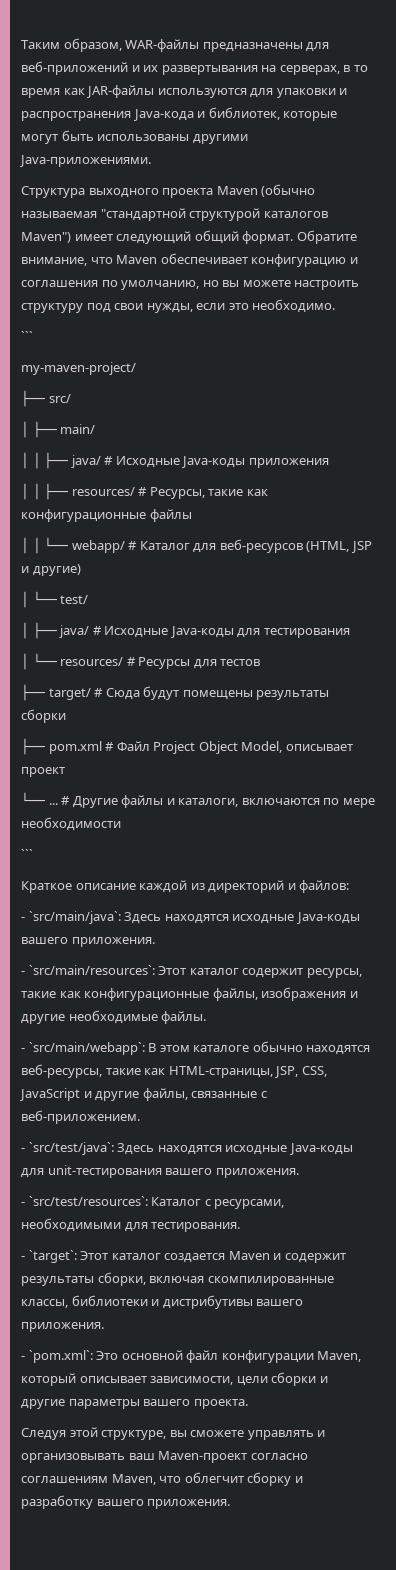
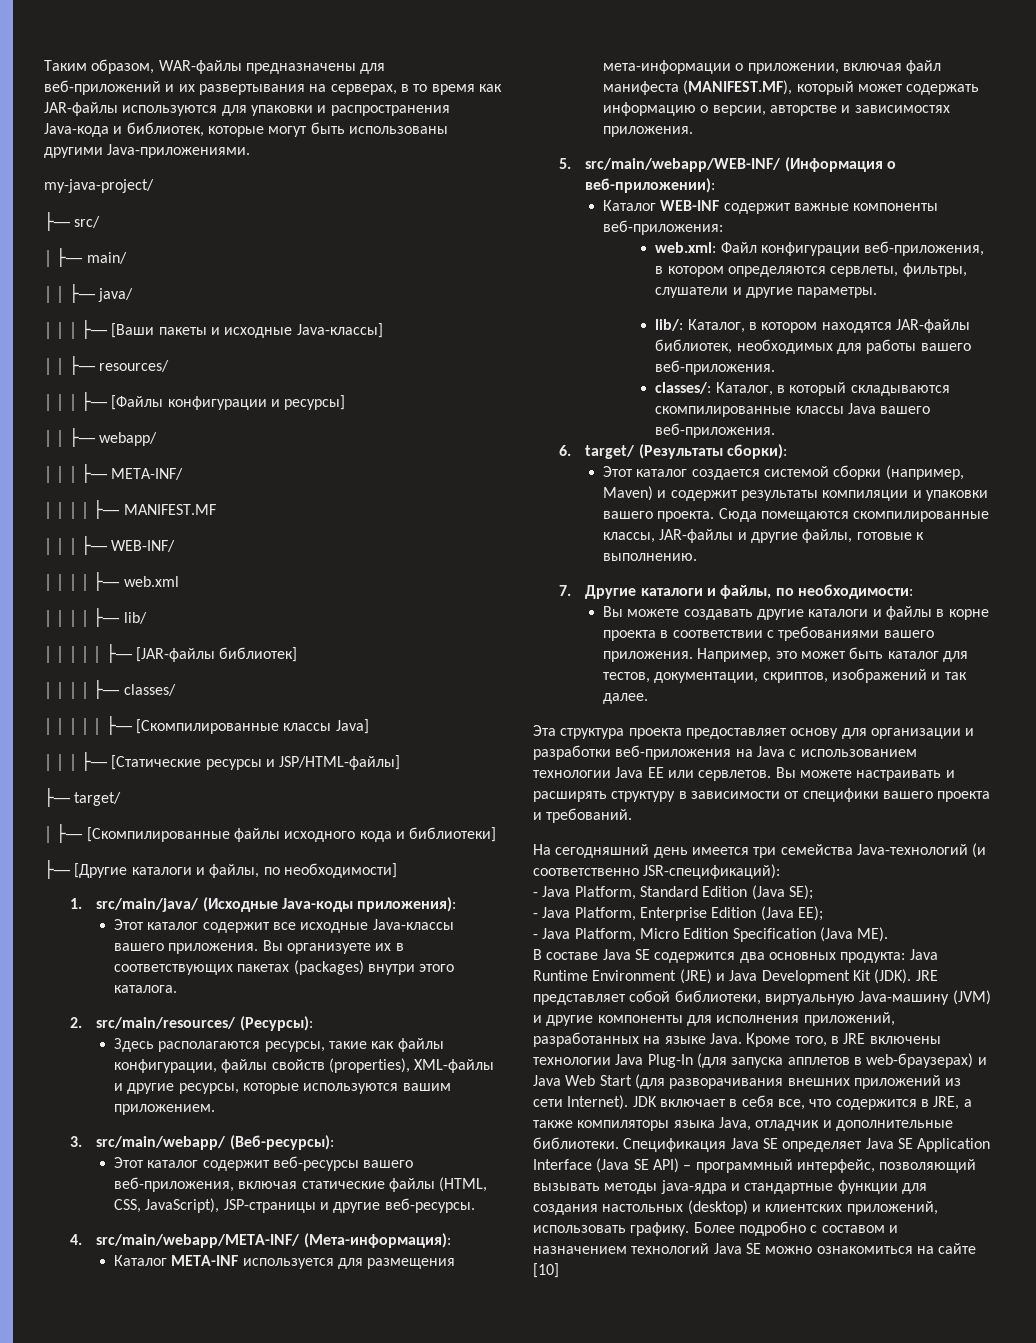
[21,184,316,198] [21,208,328,221] [21,230,357,244] [21,253,358,267] [21,280,360,290] [21,299,336,313] [21,331,33,341] [21,362,136,375] Структура выходного проекта Maven (обычно называемая "стандартной структурой каталогов Maven") имеет следующий общий формат. Обратите внимание, что Maven обеспечивает конфигурацию и соглашения по умолчанию, но вы можете настроить структуру под свои нужды, если это необходимо. // ``` // my-maven-project/ -> [44,179,154,193] my-java-project/
[104,456,329,468] [21,483,268,500] [21,509,192,522] [21,537,372,554] [21,564,81,576] [21,591,89,608] [21,622,350,639] [21,653,261,670] [21,684,330,701] [21,709,66,723] [21,738,353,755] [21,767,65,777] [21,792,375,808] [21,817,121,831] [21,849,33,859] [21,880,350,893] [21,911,360,924] [21,937,155,947] [21,965,362,978] [21,987,358,1001] [21,1010,207,1024] [21,1041,371,1055] [21,1064,327,1078] [19,1088,267,1101] [21,1110,140,1124] [21,1142,353,1155] [21,1165,299,1178] [21,1196,285,1209] [21,1218,241,1232] [21,1250,346,1263] [21,1272,334,1286] [21,1295,304,1309] [21,1322,104,1332] [21,1350,362,1363] [21,1372,328,1386] [21,1399,248,1409] [21,1427,326,1440] [21,1451,308,1463] [21,1472,303,1486] [21,1495,231,1509] # Исходные Java-коды приложения // │ │ ├── resources/ # Ресурсы, такие как конфигурационные файлы // │ │ └── webapp/ # Каталог для веб-ресурсов (HTML, JSP и другие) // │ └── test/ // │ ├── java/ # Исходные Java-коды для тестирования // │ └── resources/ # Ресурсы для тестов // ├── target/ # Сюда будут помещены результаты сборки // ├── pom.xml # Файл Project Object Model, описывает проект // └── ... # Другие файлы и каталоги, включаются по мере необходимости // ``` // Краткое описание каждой из директорий и файлов: // - `src/main/java`: Здесь находятся исходные Java-коды вашего приложения. // - `src/main/resources`: Этот каталог содержит ресурсы, такие как конфигурационные файлы, изображения и другие необходимые файлы. // - `src/main/webapp`: В этом каталоге обычно находятся веб-ресурсы, такие как HTML-страницы, JSP, CSS, JavaScript и другие файлы, связанные с веб-приложением. // - `src/test/java`: Здесь находятся исходные Java-коды для unit-тестирования вашего приложения. // - `src/test/resources`: Каталог с ресурсами, необходимыми для тестирования. // - `target`: Этот каталог создается Maven и содержит результаты сборки, включая скомпилированные классы, библиотеки и дистрибутивы вашего приложения. // - `pom.xml`: Это основной файл конфигурации Maven, который описывает зависимости, цели сборки и другие параметры вашего проекта. // Следуя этой структуре, вы сможете управлять и организовывать ваш Maven-проект согласно соглашениям Maven, что облегчит сборку и разработку вашего приложения. -> [44,319,383,339] [44,355,169,375] [44,391,346,411] [44,427,157,447] [44,463,184,483] [44,499,216,519] [44,535,176,555] [44,571,179,591] [44,607,147,627] [44,643,298,663] [44,679,176,699] [44,715,369,735] [44,751,401,771] [44,787,122,807] [44,823,497,843] [44,859,397,879] [70,897,457,912] [114,919,454,933] [114,940,404,954] [114,960,455,975] [114,985,178,993] [70,1016,313,1031] [114,1038,444,1052] [114,1058,495,1073] [114,1083,451,1094] [114,1104,216,1115] [70,1135,334,1150] [114,1156,414,1171] [114,1177,488,1192] [114,1198,475,1213] [70,1233,451,1248] [114,1255,456,1269] [603,60,942,74] [603,80,980,95] [603,102,950,116] [603,126,694,137] [559,157,897,172] [585,178,716,193] [603,200,939,214] [603,220,724,235] [655,241,985,256] [655,263,967,277] [655,287,878,298] [655,319,971,333] [655,339,971,354] [655,360,776,375] [655,382,950,396] [655,403,931,417] [655,423,776,438] [559,444,788,459] [603,465,964,480] [603,486,988,501] [603,508,990,522] [603,529,924,543] [603,553,698,561] [559,584,914,599] [603,606,989,620] [603,626,934,641] [603,647,968,662] [603,668,967,683] [603,693,649,704] [533,725,975,739] [533,745,917,760] [533,767,955,781] [533,788,991,802] [533,808,633,823] [533,843,987,858] [533,864,781,879] [533,885,813,900] [533,906,823,921] [533,927,889,942] [533,949,938,963] [533,969,938,984] [533,990,991,1005] [533,1012,895,1026] [533,1032,941,1047] [533,1053,987,1068] [533,1074,962,1089] [533,1095,972,1110] [533,1117,953,1131] [533,1137,991,1152] [533,1158,977,1173] [533,1180,927,1194] [533,1200,938,1215] [533,1221,898,1236] [533,1243,977,1254] [533,1263,559,1278] // │ │ │ ├── [Ваши пакеты и исходные Java-классы] // │ │ ├── resources/ // │ │ │ ├── [Файлы конфигурации и ресурсы] // │ │ ├── webapp/ // │ │ │ ├── META-INF/ // │ │ │ │ ├── MANIFEST.MF // │ │ │ ├── WEB-INF/ // │ │ │ │ ├── web.xml // │ │ │ │ ├── lib/ // │ │ │ │ │ ├── [JAR-файлы библиотек] // │ │ │ │ ├── classes/ // │ │ │ │ │ ├── [Скомпилированные классы Java] // │ │ │ ├── [Статические ресурсы и JSP/HTML-файлы] // ├── target/ // │ ├── [Скомпилированные файлы исходного кода и библиотеки] // ├── [Другие каталоги и файлы, по необходимости] // 1. src/main/java/ (Исходные Java-коды приложения): // Этот каталог содержит все исходные Java-классы вашего приложения. Вы организуете их в соответствующих пакетах (packages) внутри этого каталога. // 2. src/main/resources/ (Ресурсы): // Здесь располагаются ресурсы, такие как файлы конфигурации, файлы свойств (properties), XML-файлы и другие ресурсы, которые используются вашим приложением. // 3. src/main/webapp/ (Веб-ресурсы): // Этот каталог содержит веб-ресурсы вашего веб-приложения, включая статические файлы (HTML, CSS, JavaScript), JSP-страницы и другие веб-ресурсы. // 4. src/main/webapp/META-INF/ (Мета-информация): // Каталог META-INF используется для размещения мета-информации о приложении, включая файл манифеста (MANIFEST.MF), который может содержать информацию о версии, авторстве и зависимостях приложения. // 5. src/main/webapp/WEB-INF/ (Информация о веб-приложении): // Каталог WEB-INF содержит важные компоненты веб-приложения: // web.xml: Файл конфигурации веб-приложения, в котором определяются сервлеты, фильтры, слушатели и другие параметры. // lib/: Каталог, в котором находятся JAR-файлы библиотек, необходимых для работы вашего веб-приложения. // classes/: Каталог, в который складываются скомпилированные классы Java вашего веб-приложения. // 6. target/ (Результаты сборки): // Этот каталог создается системой сборки (например, Maven) и содержит результаты компиляции и упаковки вашего проекта. Сюда помещаются скомпилированные классы, JAR-файлы и другие файлы, готовые к выполнению. // 7. Другие каталоги и файлы, по необходимости: // Вы можете создавать другие каталоги и файлы в корне проекта в соответствии с требованиями вашего приложения. Например, это может быть каталог для тестов, документации, скриптов, изображений и так далее. // Эта структура проекта предоставляет основу для организации и разработки веб-приложения на Java с использованием технологии Java EE или сервлетов. Вы можете настраивать и расширять структуру в зависимости от специфики вашего проекта и требований. // На сегодняшний день имеется три семейства Java-технологий (и соответственно JSR-спецификаций): // - Java Platform, Standard Edition (Java SE); // - Java Platform, Enterprise Edition (Java EE); // - Java Platform, Micro Edition Specification (Java ME). // В составе Java SE содержится два основных продукта: Java Runtime Environment (JRE) и Java Development Kit (JDK). JRE представляет собой библиотеки, виртуальную Java-машину (JVM) и другие компоненты для исполнения приложений, разработанных на языке Java. Кроме того, в JRE включены технологии Java Plug-In (для запуска апплетов в web-браузерах) и Java Web Start (для разворачивания внешних приложений из сети Internet). JDK включает в себя все, что содержится в JRE, а также компиляторы языка Java, отладчик и дополнительные библиотеки. Спецификация Java SE определяет Java SE Application Interface (Java SE API) – программный интерфейс, позволяющий вызывать методы java-ядра и стандартные функции для создания настольных (desktop) и клиентских приложений, использовать графику. Более подробно с составом и назначением технологий Java SE можно ознакомиться на сайте [10]

